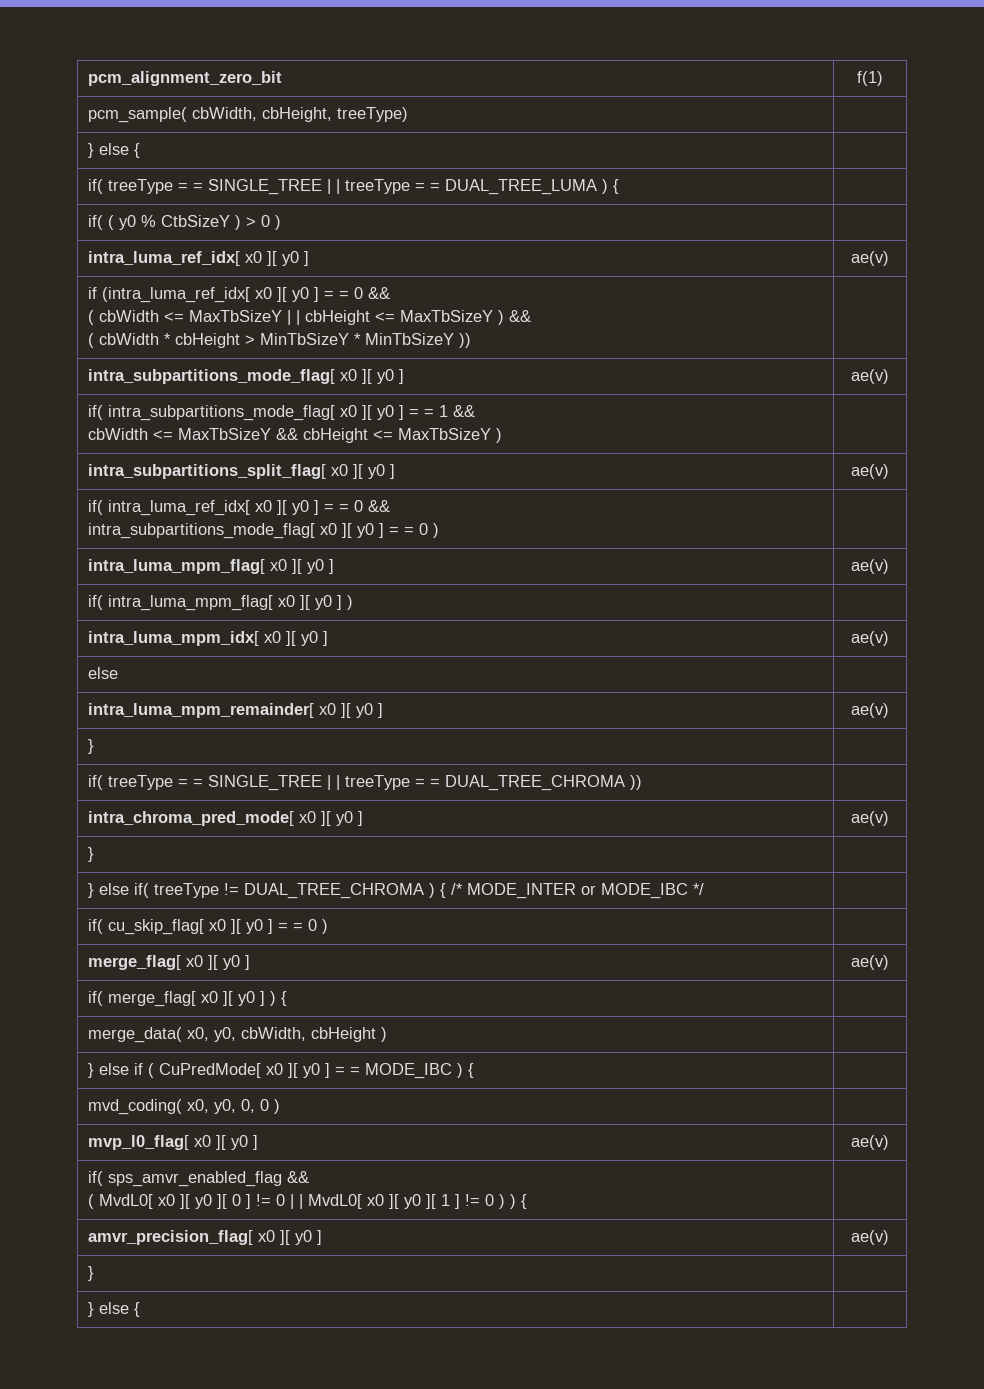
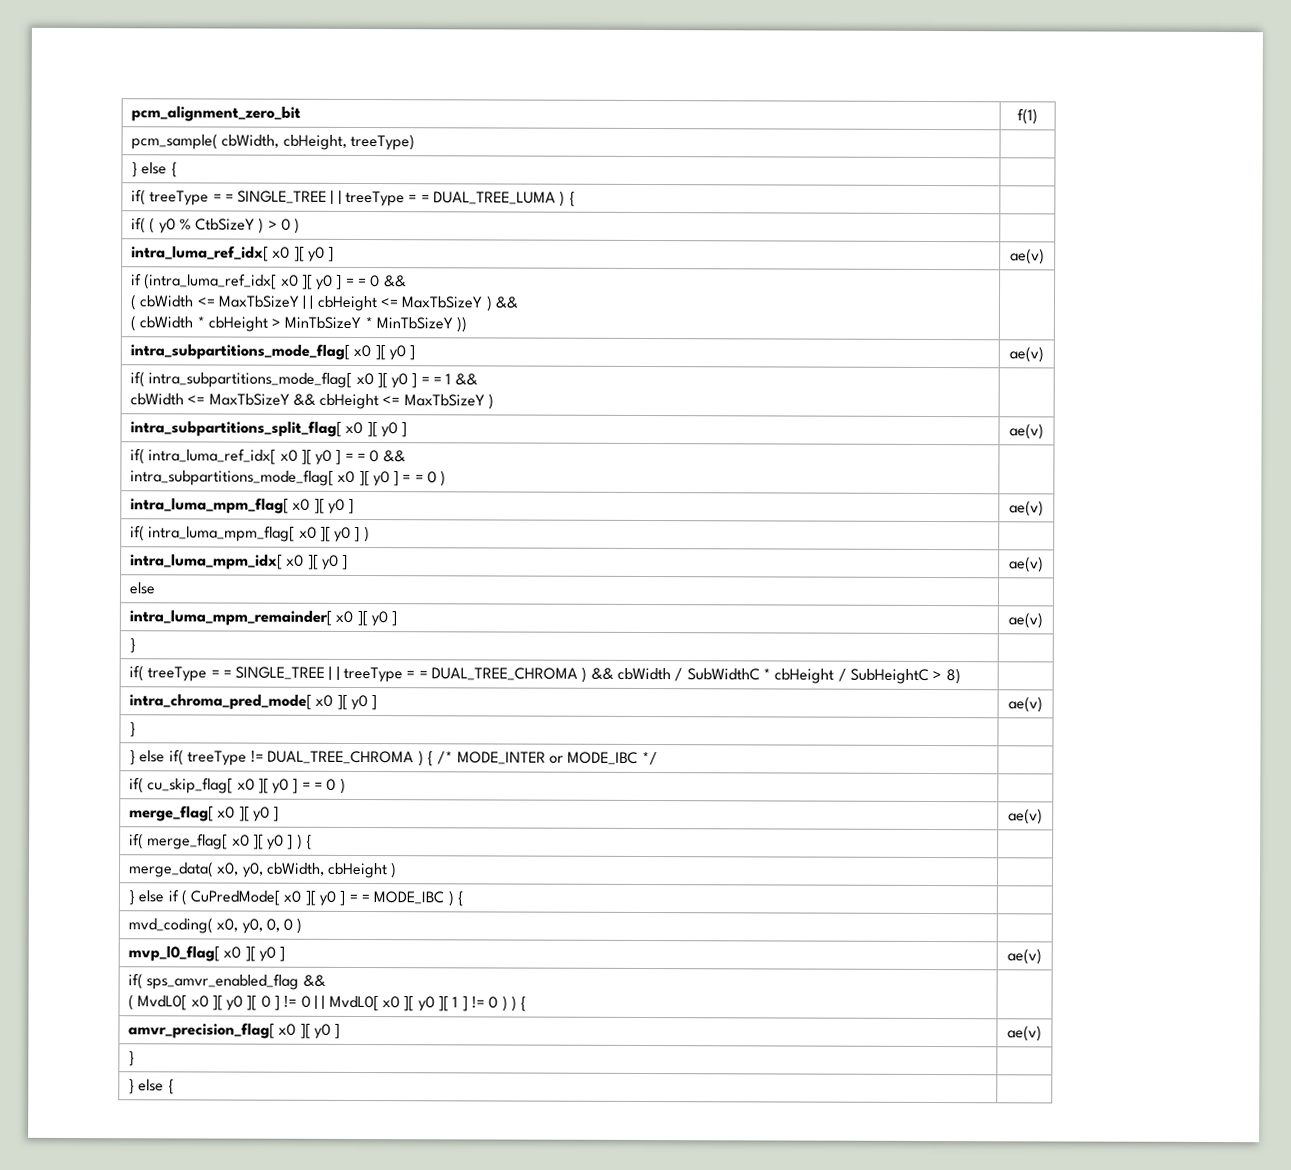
[630,775,643,790] )) -> [581,666,961,685] ) && cbWidth / SubWidthC * cbHeight / SubHeightC > 8)

